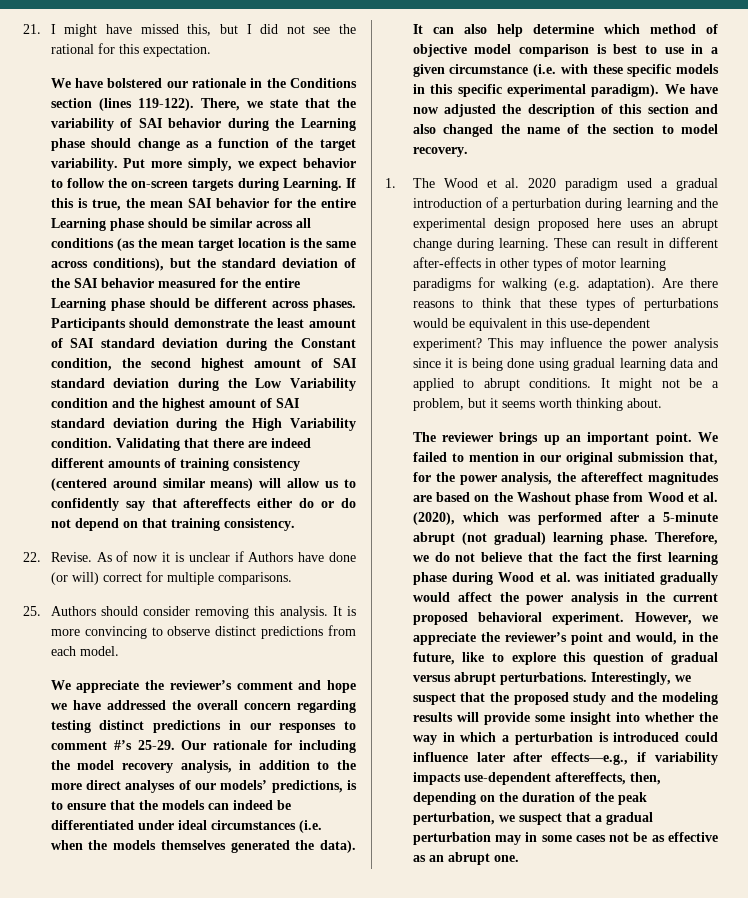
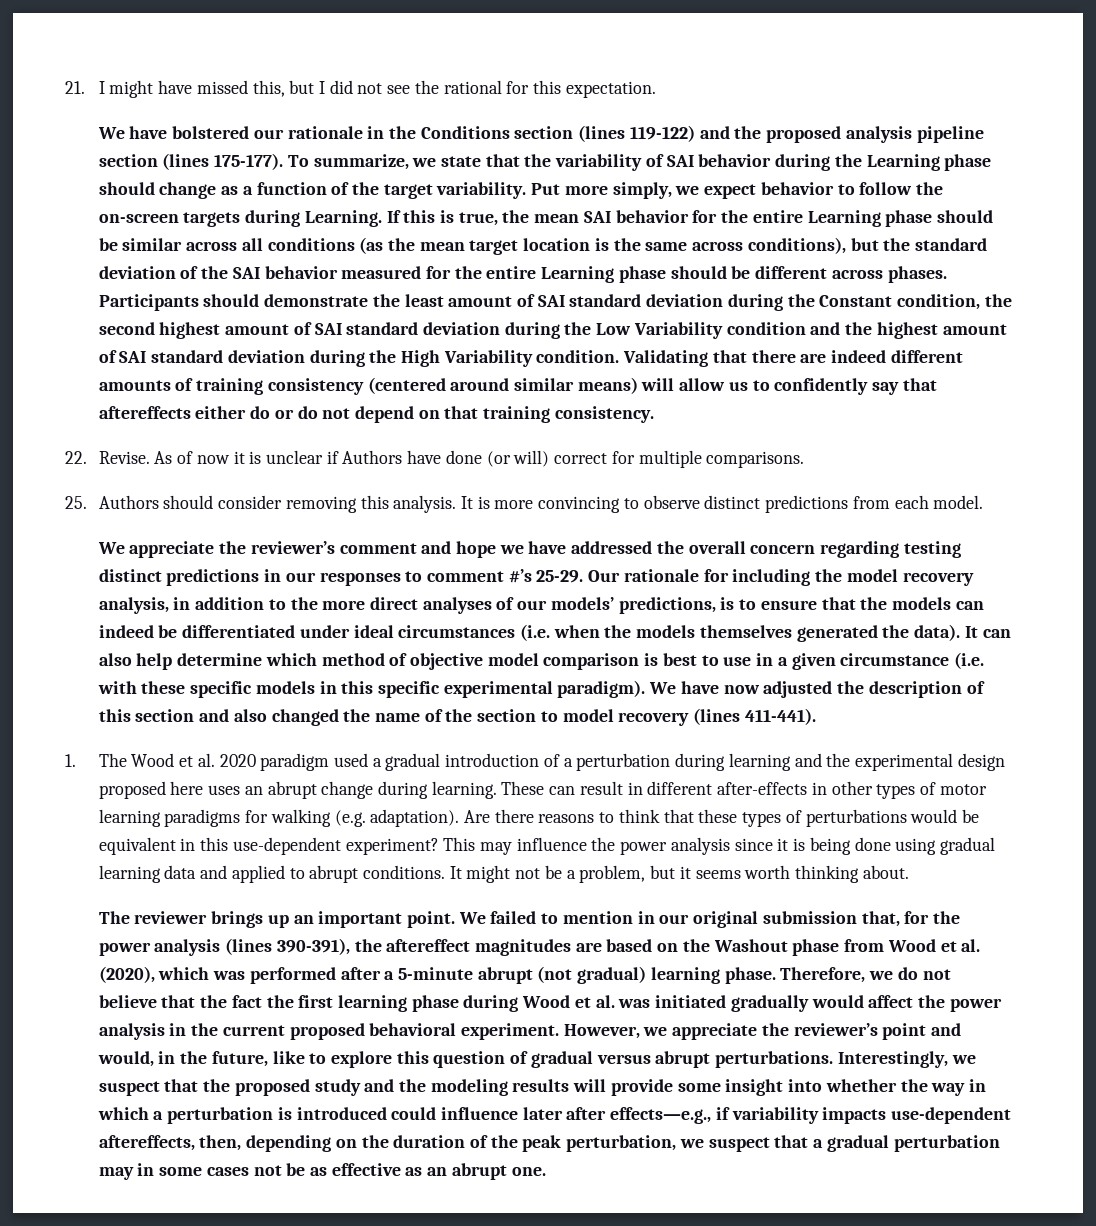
[137,98,240,111] 119-122). There, -> [629,125,984,143] [98,153,409,170] 119-122) and the proposed analysis pipeline section (lines 175-177). To summarize,
[412,147,468,157] recovery. -> [618,708,816,726] recovery (lines 411-441).
[501,472,553,485] analysis, -> [154,938,350,956] analysis (lines 390-391),

